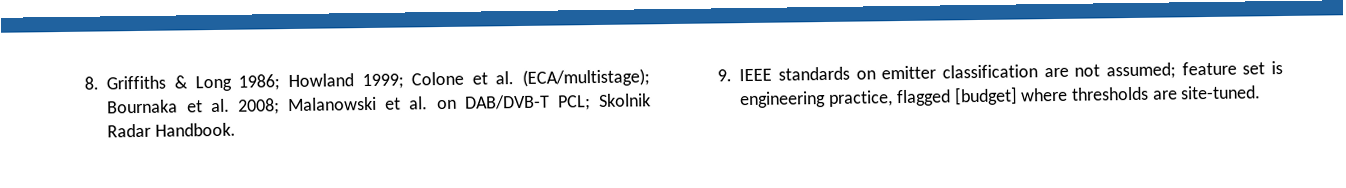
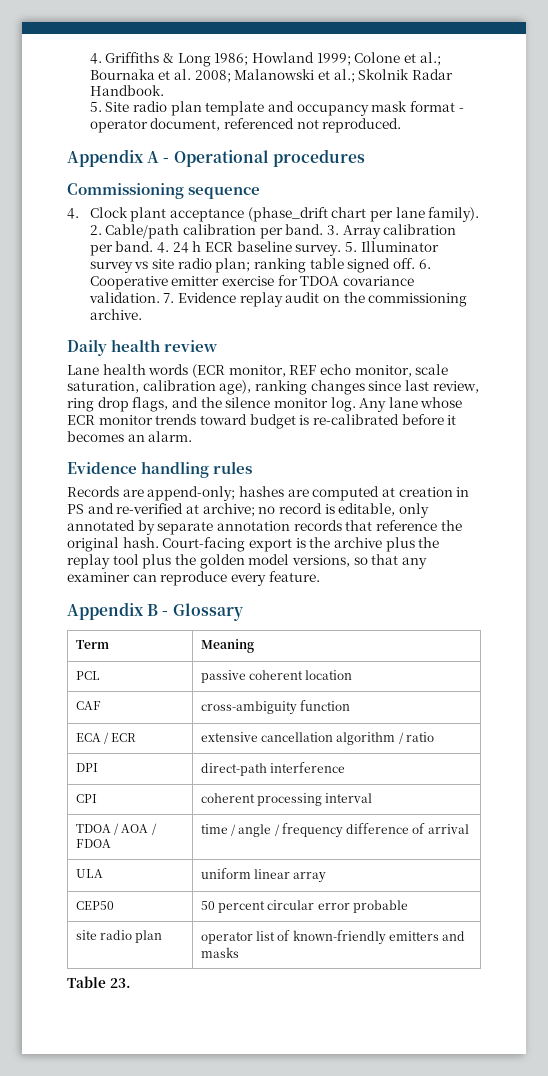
[83,76,99,90] 8. -> [89,53,102,64] 4.
[495,68,651,87] al. (ECA/multistage); -> [419,52,441,66] al.;
[409,94,591,111] al. on DAB/DVB-T PCL; -> [333,69,355,83] al.;
[716,61,1283,82] [739,85,1262,109] 9. IEEE standards on emitter classification are not assumed; feature set is engineering practice, flagged [budget] where thresholds are site-tuned. -> [89,101,464,116] [89,118,402,133] [67,149,365,167] [67,183,261,199] [67,207,480,222] [89,224,457,239] [89,241,439,256] [89,258,431,273] [89,275,414,290] [88,292,468,307] [89,309,142,320] [67,339,219,356] [67,364,449,378] [67,380,479,395] [67,397,463,412] [67,414,457,429] [67,431,193,442] [67,461,253,478] [67,486,470,501] [67,503,429,518] [67,520,462,535] [67,537,440,552] [67,554,427,569] [67,571,320,586] [67,602,243,621] [75,640,109,649] [200,639,254,653] [75,671,100,680] [200,670,353,683] [75,701,101,710] [200,700,351,715] [75,732,137,744] [200,732,434,745] [75,763,98,772] [200,762,346,776] [75,794,97,803] [200,793,373,806] [75,823,157,835] [75,839,111,848] [200,823,469,838] [75,869,103,878] [200,868,327,883] [75,901,114,910] [200,900,408,913] [75,930,163,943] [200,930,466,945] [200,947,239,958] [67,976,131,988] 5. Site radio plan template and occupancy mask format - operator document, referenced not reproduced. // Appendix A - Operational procedures // Commissioning sequence // 4. Clock plant acceptance (phase_drift chart per lane family). 2. Cable/path calibration per band. 3. Array calibration per band. 4. 24 h ECR baseline survey. 5. Illuminator survey vs site radio plan; ranking table signed off. 6. Cooperative emitter exercise for TDOA covariance validation. 7. Evidence replay audit on the commissioning archive. // Daily health review // Lane health words (ECR monitor, REF echo monitor, scale saturation, calibration age), ranking changes since last review, ring drop flags, and the silence monitor log. Any lane whose ECR monitor trends toward budget is re-calibrated before it becomes an alarm. // Evidence handling rules // Records are append-only; hashes are computed at creation in PS and re-verified at archive; no record is editable, only annotated by separate annotation records that reference the original hash. Court-facing export is the archive plus the replay tool plus the golden model versions, so that any examiner can reproduce every feature. // Appendix B - Glossary // Term | Meaning // PCL | passive coherent location // CAF | cross-ambiguity function // ECA / ECR | extensive cancellation algorithm / ratio // DPI | direct-path interference // CPI | coherent processing interval // TDOA / AOA / FDOA | time / angle / frequency difference of arrival // ULA | uniform linear array // CEP50 | 50 percent circular error probable // site radio plan | operator list of known-friendly emitters and masks // Table 23.

